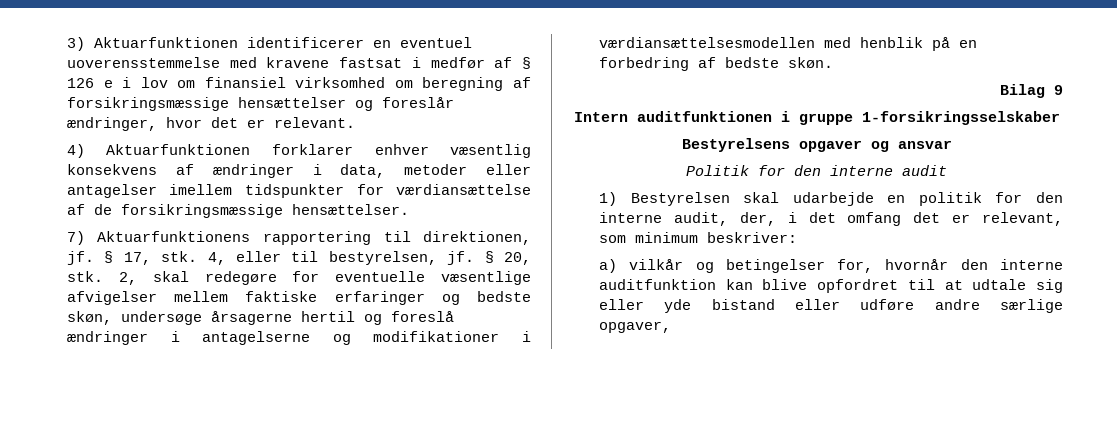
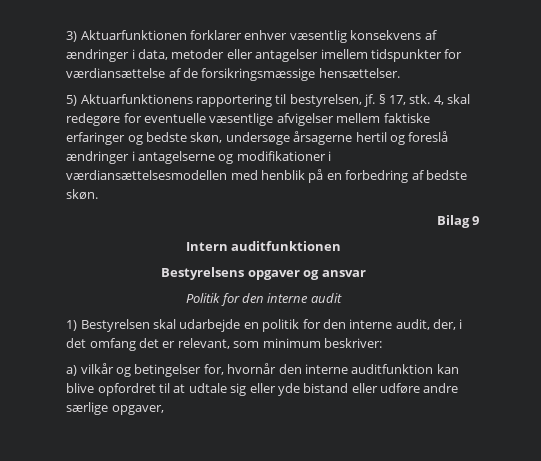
[246,37,472,48] [66,57,531,69] [66,77,531,91] [66,97,454,111] [66,117,355,131] [66,144,251,158] identificerer en eventuel uoverensstemmelse med kravene fastsat i medfør af § 126 e i lov om finansiel virksomhed om beregning af forsikringsmæssige hensættelser og foreslår ændringer, hvor det er relevant. // 4) Aktuarfunktionen -> (187, 35) none
[66,231,85,245] 7) -> [66,95,78,106] 5)
[423,231,531,245] direktionen, -> [289,94,362,107] bestyrelsen,
[235,251,531,265] [66,271,137,285] eller til bestyrelsen, jf. § 20, stk. 2, -> (444, 100) none
[780,111,1060,125] i gruppe 1-forsikringsselskaber -> (342, 246) none

